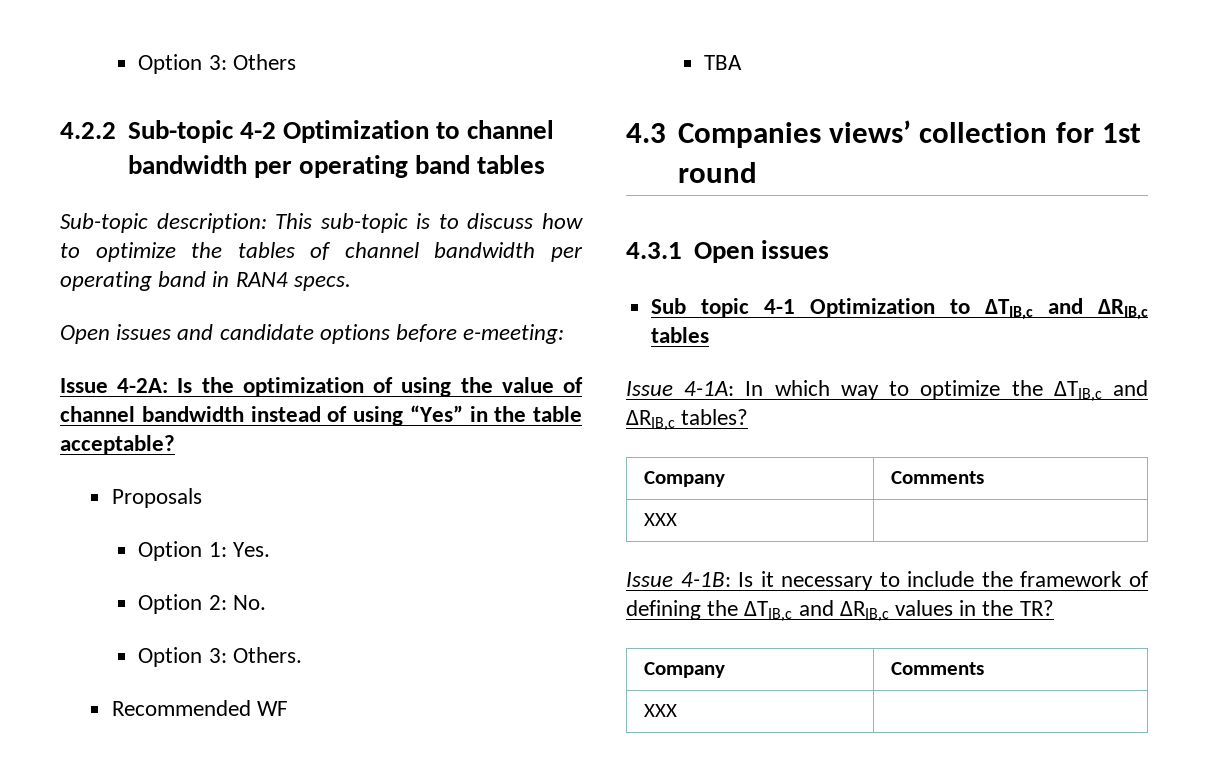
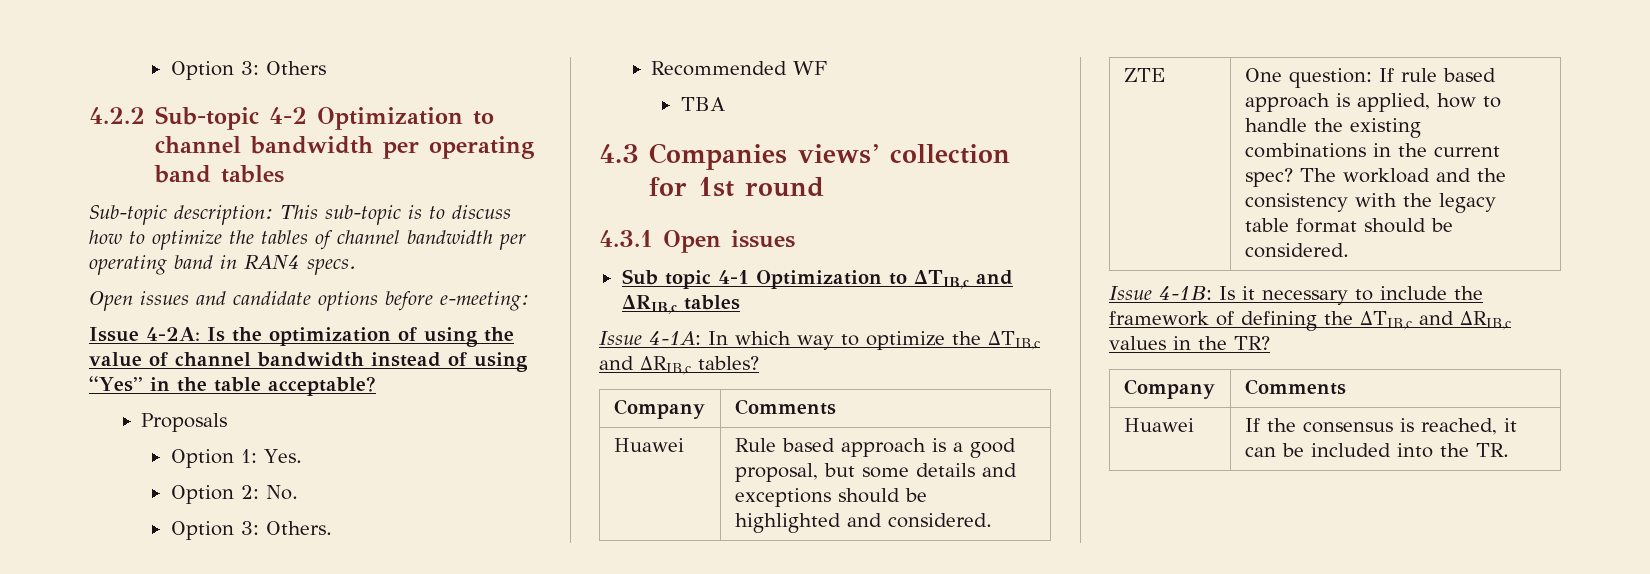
[644,513,678,526] XXX | -> [613,438,684,452] [734,438,1016,458] [734,463,1017,482] [734,488,927,507] [734,513,992,533] [1123,68,1165,82] [1244,68,1496,88] [1244,93,1501,112] [1244,118,1421,138] [1244,143,1500,158] [1244,168,1506,187] [1244,193,1496,213] [1244,218,1453,233] [1244,243,1349,258] Huawei | Rule based approach is a good proposal, but some details and exceptions should be highlighted and considered. // ZTE | One question: If rule based approach is applied, how to handle the existing combinations in the current spec? The workload and the consistency with the legacy table format should be considered.
[644,704,678,717] XXX | -> [1123,418,1194,432] [1244,418,1517,435] [1244,443,1509,458] Huawei | If the consensus is reached, it can be included into the TR.

